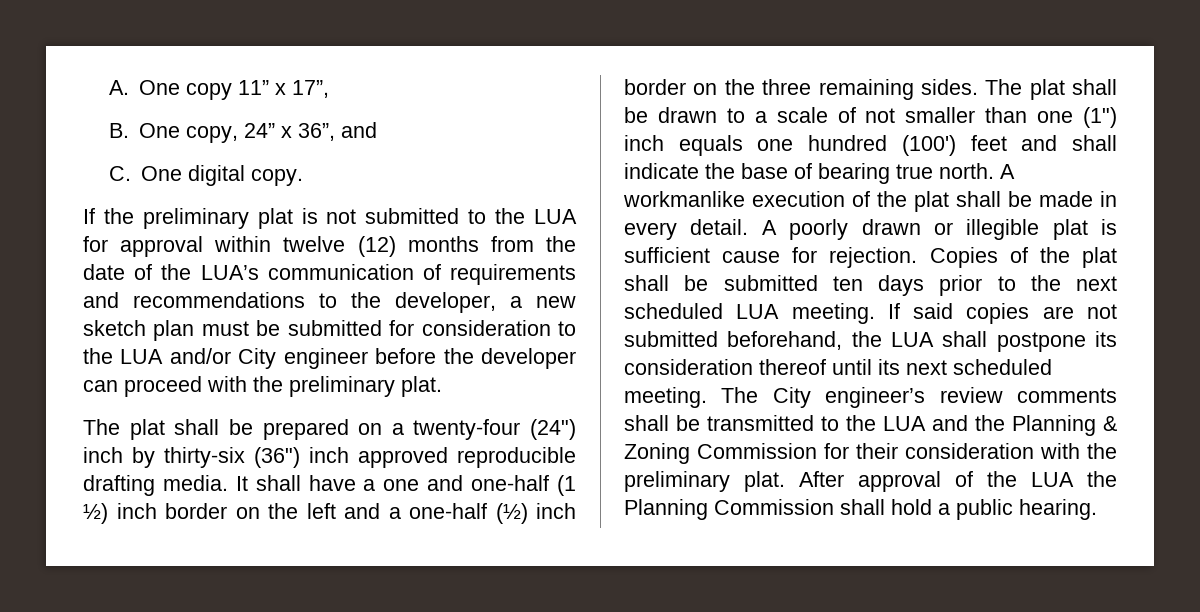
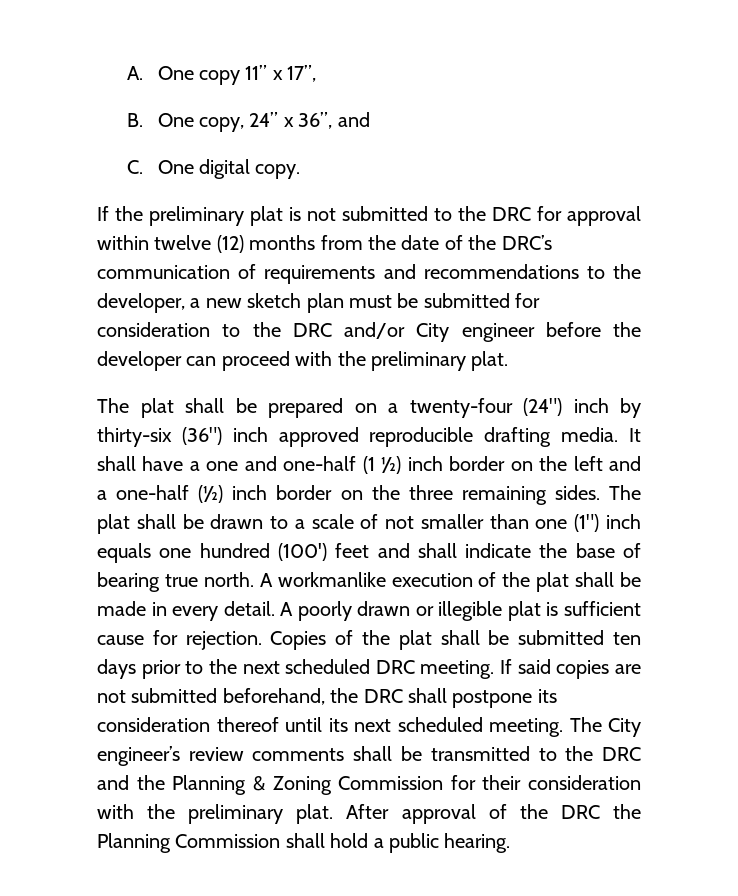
[534,209,578,224] LUA -> [492,207,531,221] DRC
[200,265,259,280] LUA’s -> [501,235,552,250] DRC’s
[120,349,164,364] LUA -> [292,323,332,337] DRC
[736,304,780,319] LUA -> [375,660,415,674] DRC
[891,332,934,347] LUA -> [363,689,403,703] DRC
[883,416,926,431] LUA -> [602,747,641,761] DRC
[1031,472,1074,487] LUA -> [560,805,600,819] DRC

